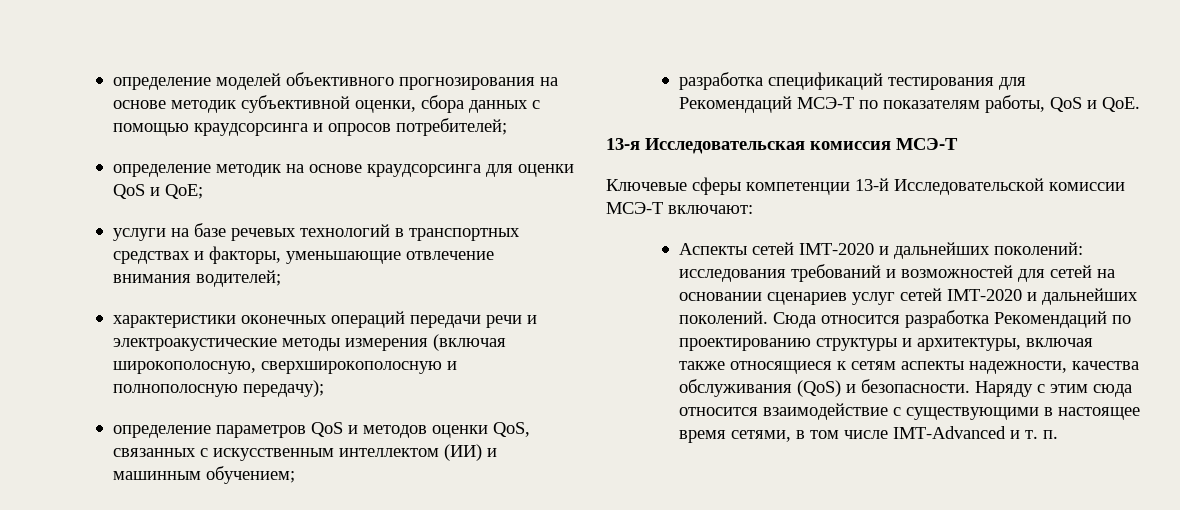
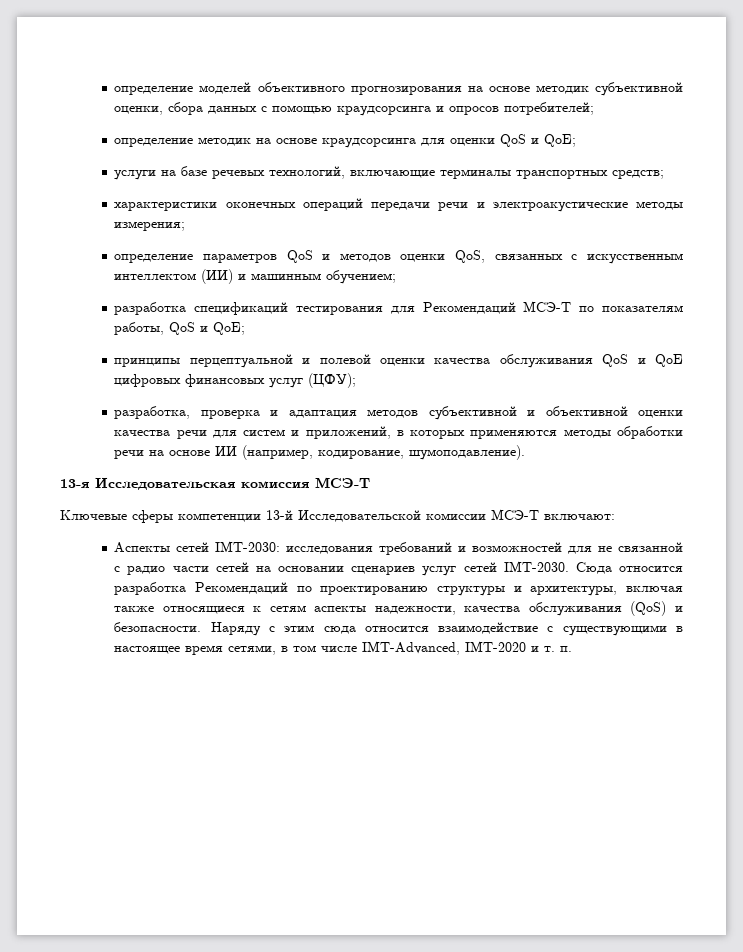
[299,224,520,241] [112,246,494,264] [112,270,281,287] технологий в транспортных средствах и факторы, уменьшающие отвлечение внимания водителей; -> [269,166,665,179] технологий, включающие терминалы транспортных средств;
[344,334,506,351] [112,361,457,374] [112,380,324,397] измерения (включая широкополосную, сверхширокополосную и полнополосную передачу); -> [114,221,186,231] измерения;
[1101,97,1140,112] QoE. -> [213,322,246,335] [114,354,683,368] [114,373,357,388] [114,406,683,420] [114,426,683,439] [114,445,526,460] QoE; // принципы перцептуальной и полевой оценки качества обслуживания QoS и QoE цифровых финансовых услуг (ЦФУ); // разработка, проверка и адаптация методов субъективной и объективной оценки качества речи для систем и приложений, в которых применяются методы обработки речи на основе ИИ (например, кодирование, шумоподавление).
[798,242,1083,259] IMT-2020 и дальнейших поколений: -> [215,541,281,552] IMT-2030:
(1045, 275) none -> [598,542,683,552] [114,566,209,575] не связанной с радио части
[946,288,1138,305] [678,311,768,324] IMT-2020 и дальнейших поколений. -> [503,561,569,572] IMT-2030.
[892,426,1006,439] IMT-Advanced -> [362,641,527,655] IMT-Advanced, IMT-2020

